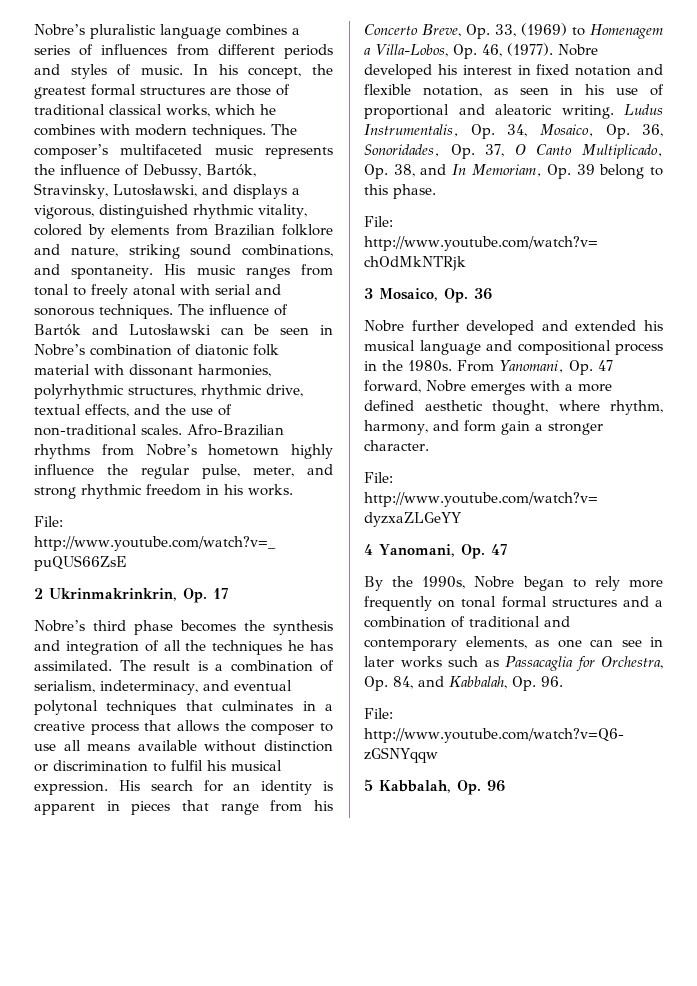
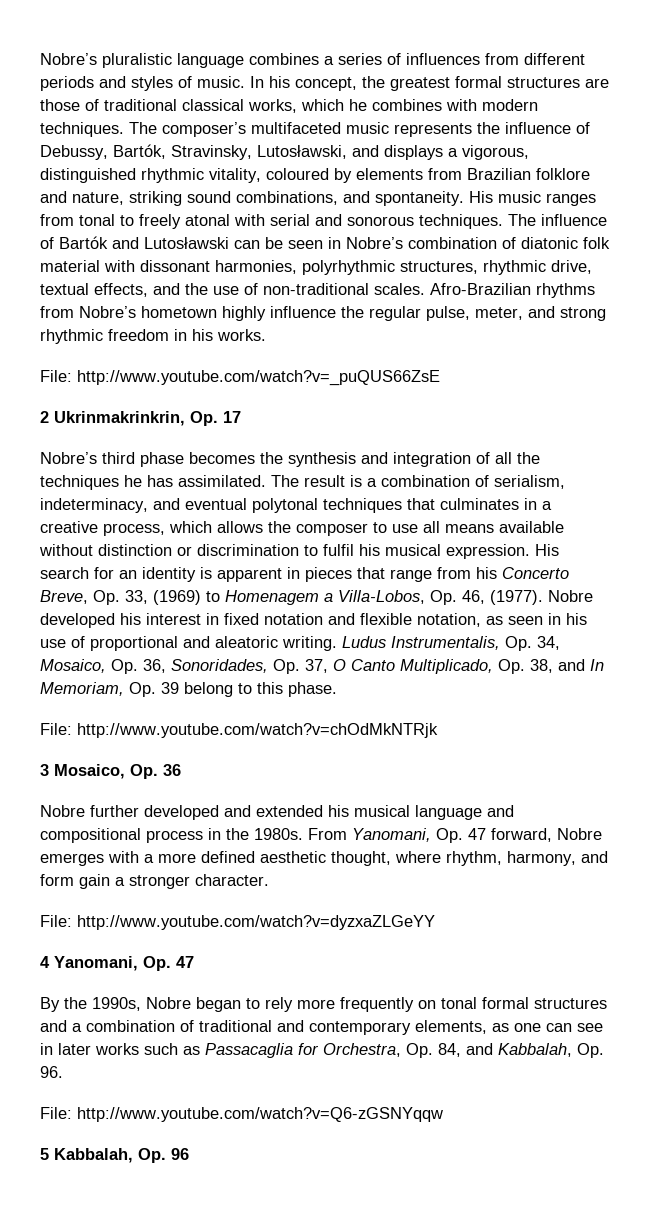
[34,224,82,236] colored -> [266,168,329,180] coloured
[90,720,172,735] process that -> [103,521,212,536] process, which

